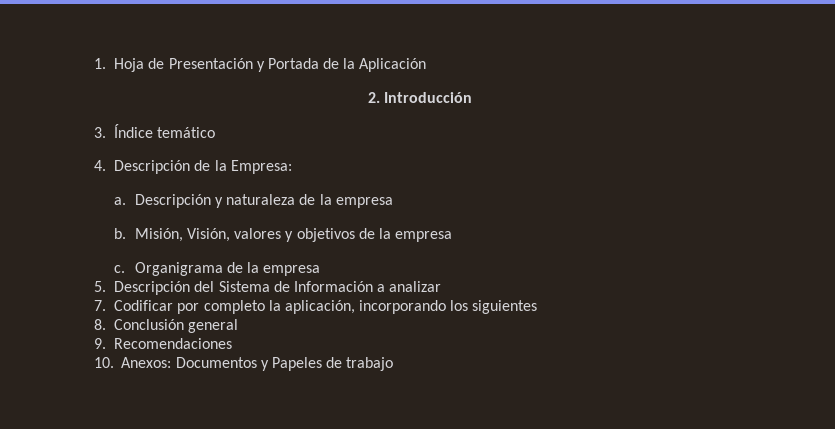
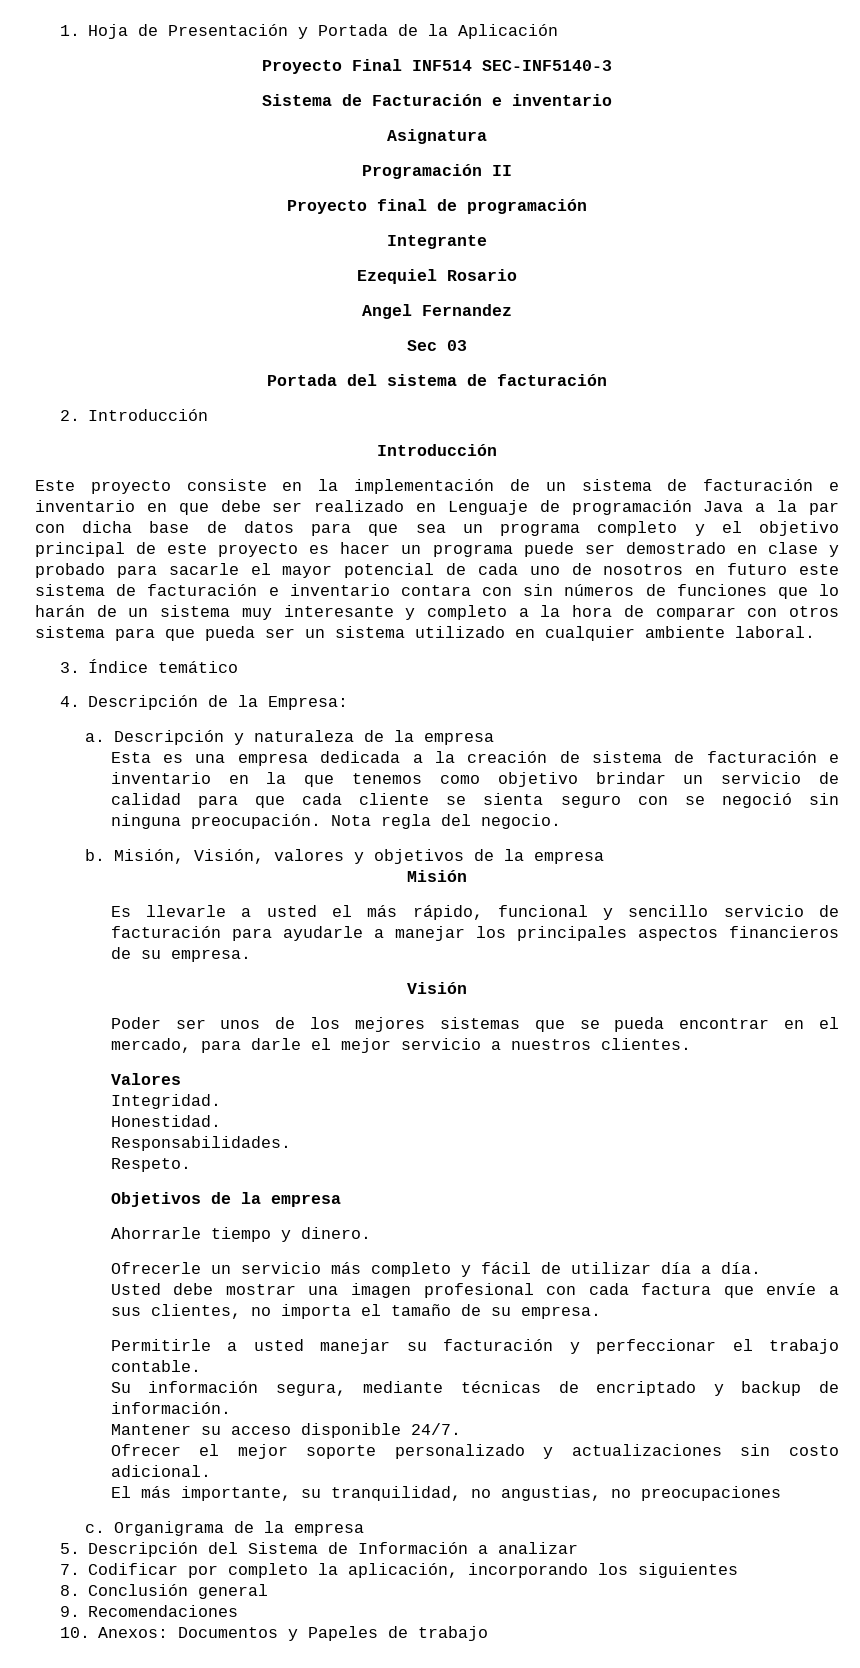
[367,92,473,103] 2. Introducción -> [262,59,612,74] [262,94,612,106] [387,129,487,144] [362,164,512,179] [287,199,587,214] [387,235,487,249] [357,269,517,284] [362,304,512,319] [407,340,467,351] [267,374,607,386] [60,409,209,421] [377,444,497,456] [35,479,840,494] [35,500,839,515] [35,521,840,536] [35,542,840,557] [35,563,839,578] [35,584,839,599] [35,605,839,620] [35,626,815,641] Proyecto Final INF514 SEC-INF5140-3 // Sistema de Facturación e inventario // Asignatura // Programación II // Proyecto final de programación // Integrante // Ezequiel Rosario // Angel Fernandez // Sec 03 // Portada del sistema de facturación // 2. Introducción // Introducción // Este proyecto consiste en la implementación de un sistema de facturación e inventario en que debe ser realizado en Lenguaje de programación Java a la par con dicha base de datos para que sea un programa completo y el objetivo principal de este proyecto es hacer un programa puede ser demostrado en clase y probado para sacarle el mayor potencial de cada uno de nosotros en futuro este sistema de facturación e inventario contara con sin números de funciones que lo harán de un sistema muy interesante y completo a la hora de comparar con otros sistema para que pueda ser un sistema utilizado en cualquier ambiente laboral.
(393, 202) none -> [110,751,840,766] [110,772,840,787] [110,793,839,808] [110,814,561,829] // Esta es una empresa dedicada a la creación de sistema de facturación e inventario en la que tenemos como objetivo brindar un servicio de calidad para que cada cliente se sienta seguro con se negoció sin ninguna preocupación. Nota regla del negocio.
(453, 236) none -> [407,870,467,882] [110,905,839,920] [110,926,839,941] [110,947,251,962] [407,982,467,994] [110,1017,840,1032] [110,1038,691,1053] [110,1073,181,1085] [110,1094,221,1109] [110,1115,221,1127] [110,1136,291,1151] [110,1158,191,1172] [110,1192,341,1207] [110,1227,371,1242] [110,1262,761,1277] [110,1283,840,1298] [110,1304,601,1319] [110,1339,839,1354] [110,1360,201,1372] [110,1381,840,1396] [110,1402,231,1414] [110,1423,461,1438] [110,1444,839,1459] [110,1465,211,1477] [110,1486,781,1501] // Misión // Es llevarle a usted el más rápido, funcional y sencillo servicio de facturación para ayudarle a manejar los principales aspectos financieros de su empresa. // Visión // Poder ser unos de los mejores sistemas que se pueda encontrar en el mercado, para darle el mejor servicio a nuestros clientes. // Valores // Integridad. // Honestidad. // Responsabilidades. // Respeto. // Objetivos de la empresa // Ahorrarle tiempo y dinero. // Ofrecerle un servicio más completo y fácil de utilizar día a día. // Usted debe mostrar una imagen profesional con cada factura que envíe a sus clientes, no importa el tamaño de su empresa. // Permitirle a usted manejar su facturación y perfeccionar el trabajo contable. // Su información segura, mediante técnicas de encriptado y backup de información. // Mantener su acceso disponible 24/7. // Ofrecer el mejor soporte personalizado y actualizaciones sin costo adicional. // El más importante, su tranquilidad, no angustias, no preocupaciones

